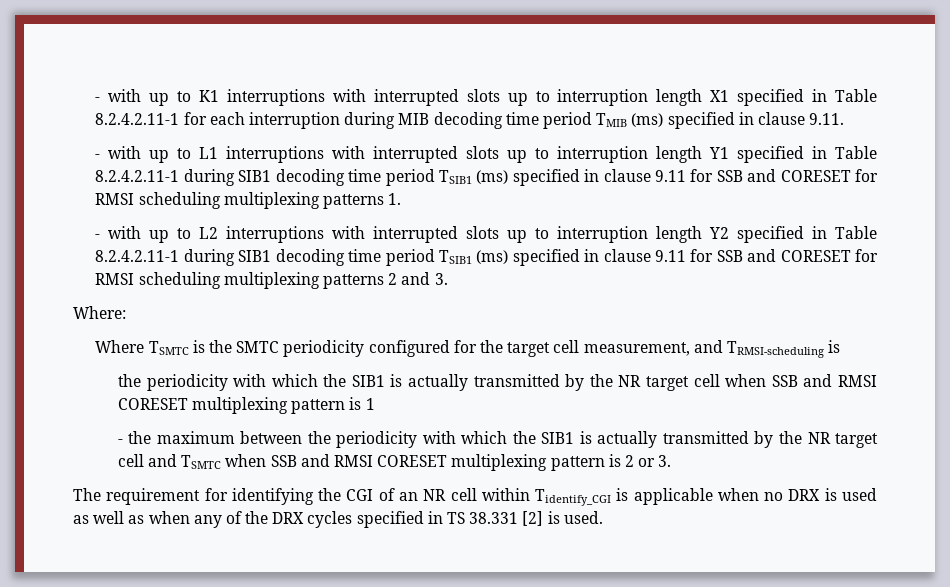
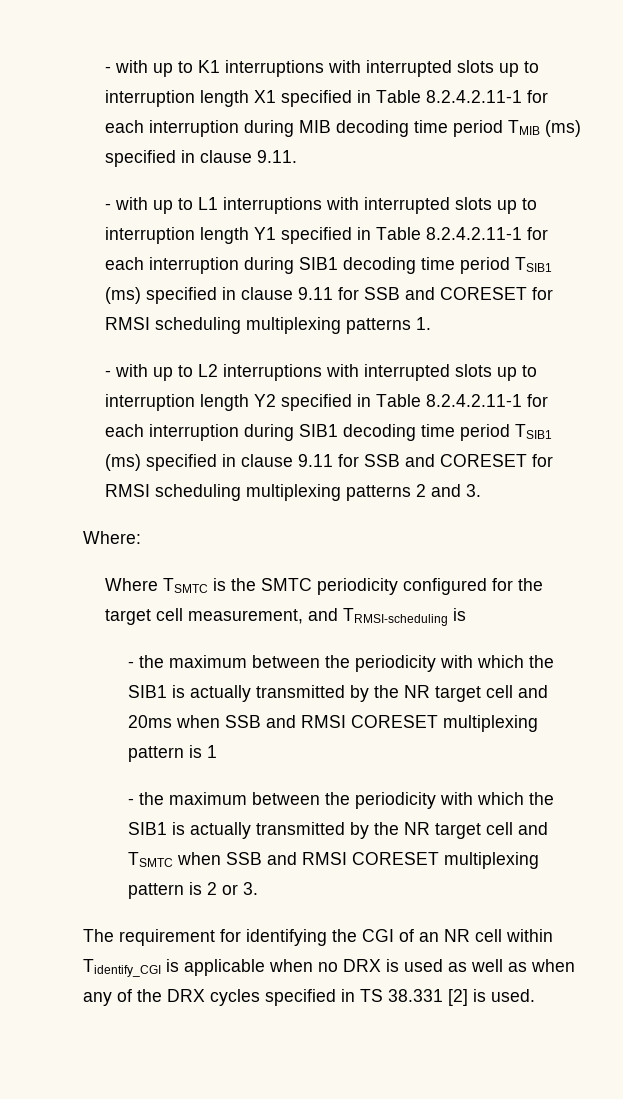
(180, 176) none -> [527,227,549,240] [105,257,240,274] for each interruption
(180, 256) none -> [527,394,549,407] [105,424,240,441] for each interruption
(841, 346) none -> [127,655,320,668] - the maximum between
(720, 380) none -> [517,685,548,698] [127,715,172,728] and 20ms

